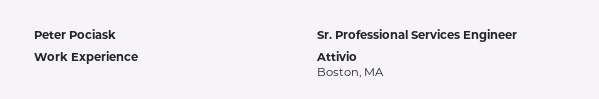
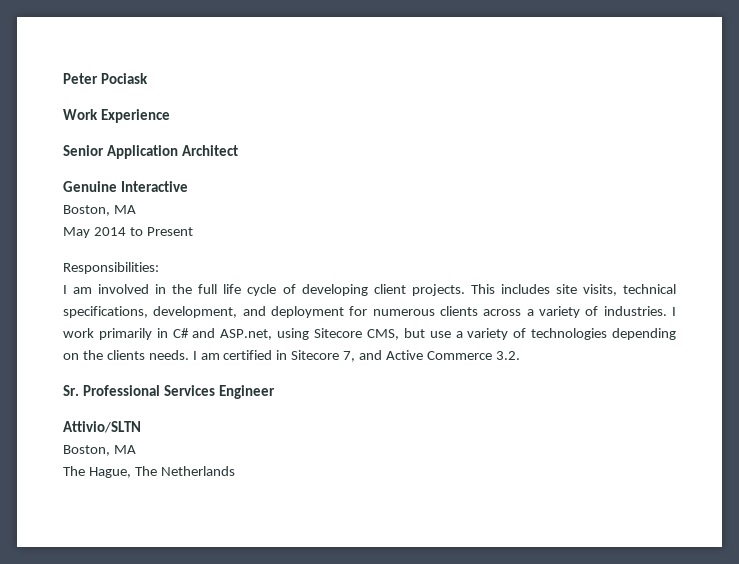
(139, 57) none -> [63,145,238,159] [63,181,188,192] [63,205,136,216] [63,227,193,238] [63,262,159,274] [63,284,676,296] [63,306,676,318] [63,328,677,340] [63,350,520,362] // Senior Application Architect // Genuine Interactive // Boston, MA // May 2014 to Present // Responsibilities: // I am involved in the full life cycle of developing client projects. This includes site visits, technical specifications, development, and deployment for numerous clients across a variety of industries. I work primarily in C# and ASP.net, using Sitecore CMS, but use a variety of technologies depending on the clients needs. I am certified in Sitecore 7, and Active Commerce 3.2.
[316,51,357,61] [317,68,385,78] Attivio // Boston, MA -> [63,421,141,433] [63,445,136,456] [63,466,235,478] Attivio/SLTN // Boston, MA // The Hague, The Netherlands

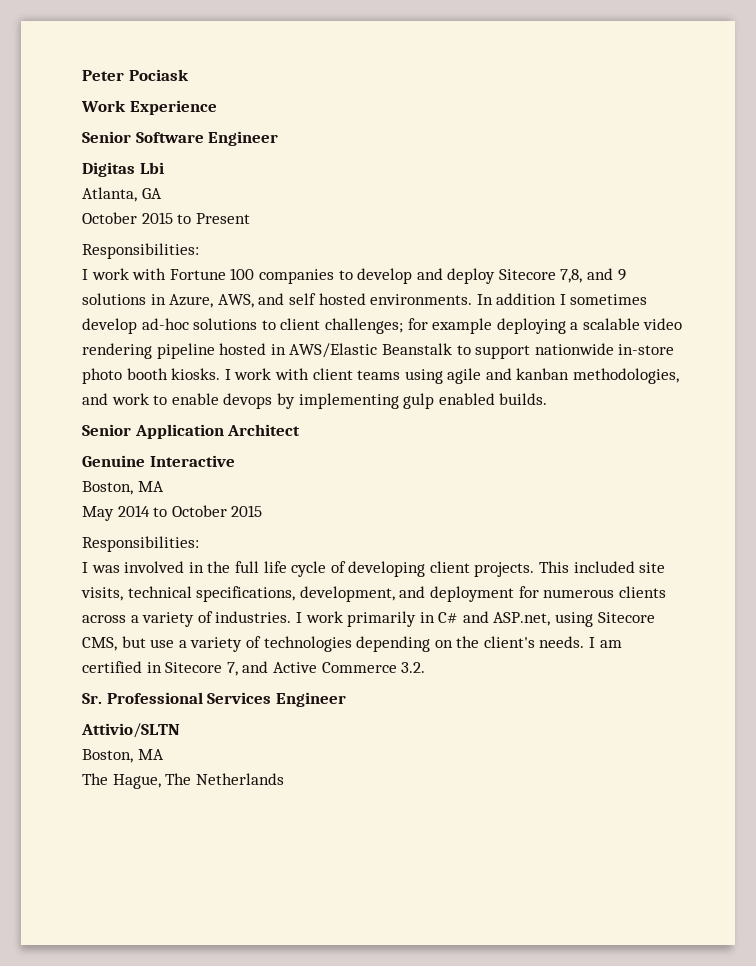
(170, 116) none -> [82,131,279,146] [82,162,164,177] [82,187,162,202] [82,212,250,224] [82,243,199,259] [82,268,626,284] [82,293,648,308] [82,318,683,334] [82,343,675,359] [82,368,680,384] [82,393,548,409] // Senior Software Engineer // Digitas Lbi // Atlanta, GA // October 2015 to Present // Responsibilities: // I work with Fortune 100 companies to develop and deploy Sitecore 7,8, and 9 solutions in Azure, AWS, and self hosted environments. In addition I sometimes develop ad-hoc solutions to client challenges; for example deploying a scalable video rendering pipeline hosted in AWS/Elastic Beanstalk to support nationwide in-store photo booth kiosks. I work with client teams using agile and kanban methodologies, and work to enable devops by implementing gulp enabled builds.
[146,227,193,236] [63,262,159,274] [63,285,93,294] Present // Responsibilities: // I am -> [171,505,263,517] [82,536,199,552] [82,562,120,573] October 2015 // Responsibilities: // I was
[500,284,550,294] includes -> [573,561,635,573] included
[106,350,145,360] clients -> [483,636,535,648] client's

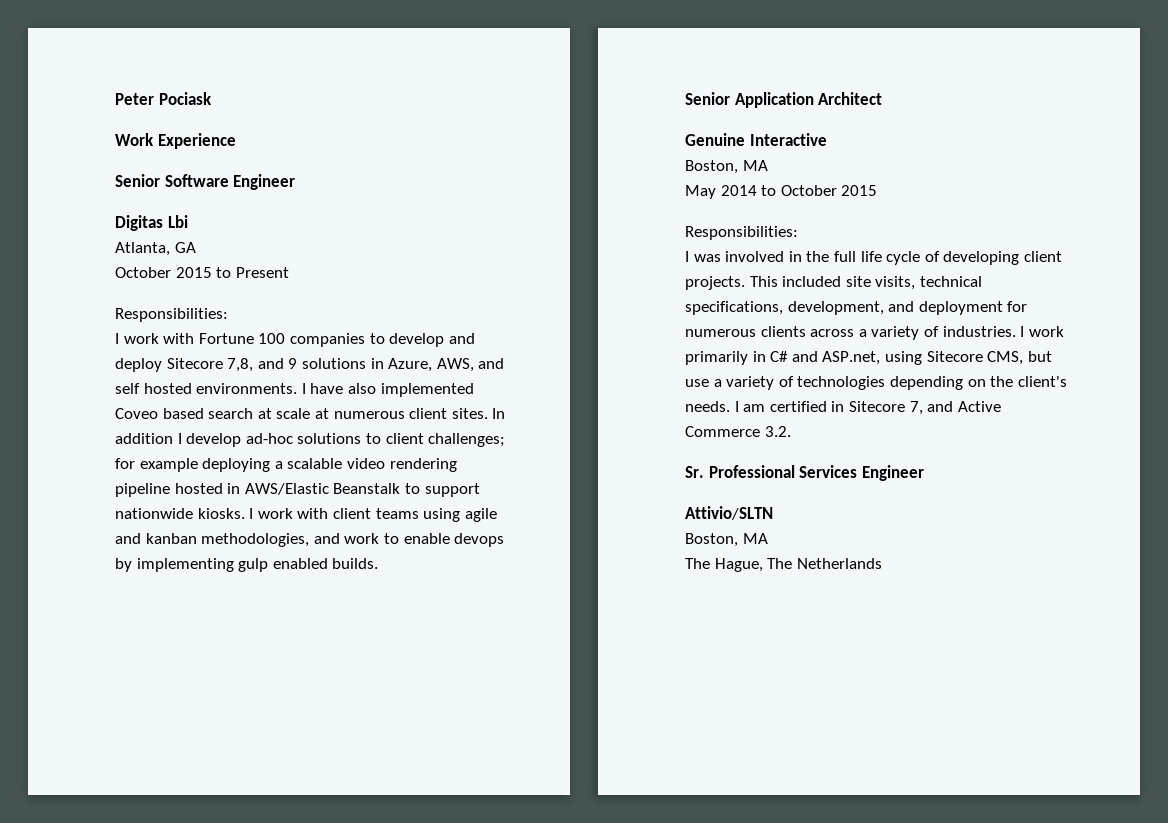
(473, 299) none -> [301,383,474,397] [115,408,488,419] I have also implemented Coveo based search at scale at numerous client sites.
[570,294,648,305] sometimes -> (182, 438) none
[618,344,675,355] [82,368,168,384] in-store photo booth -> (193, 513) none

